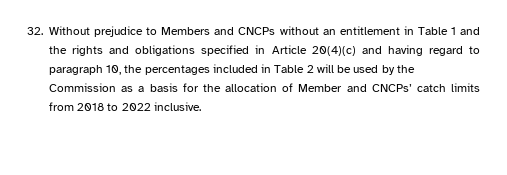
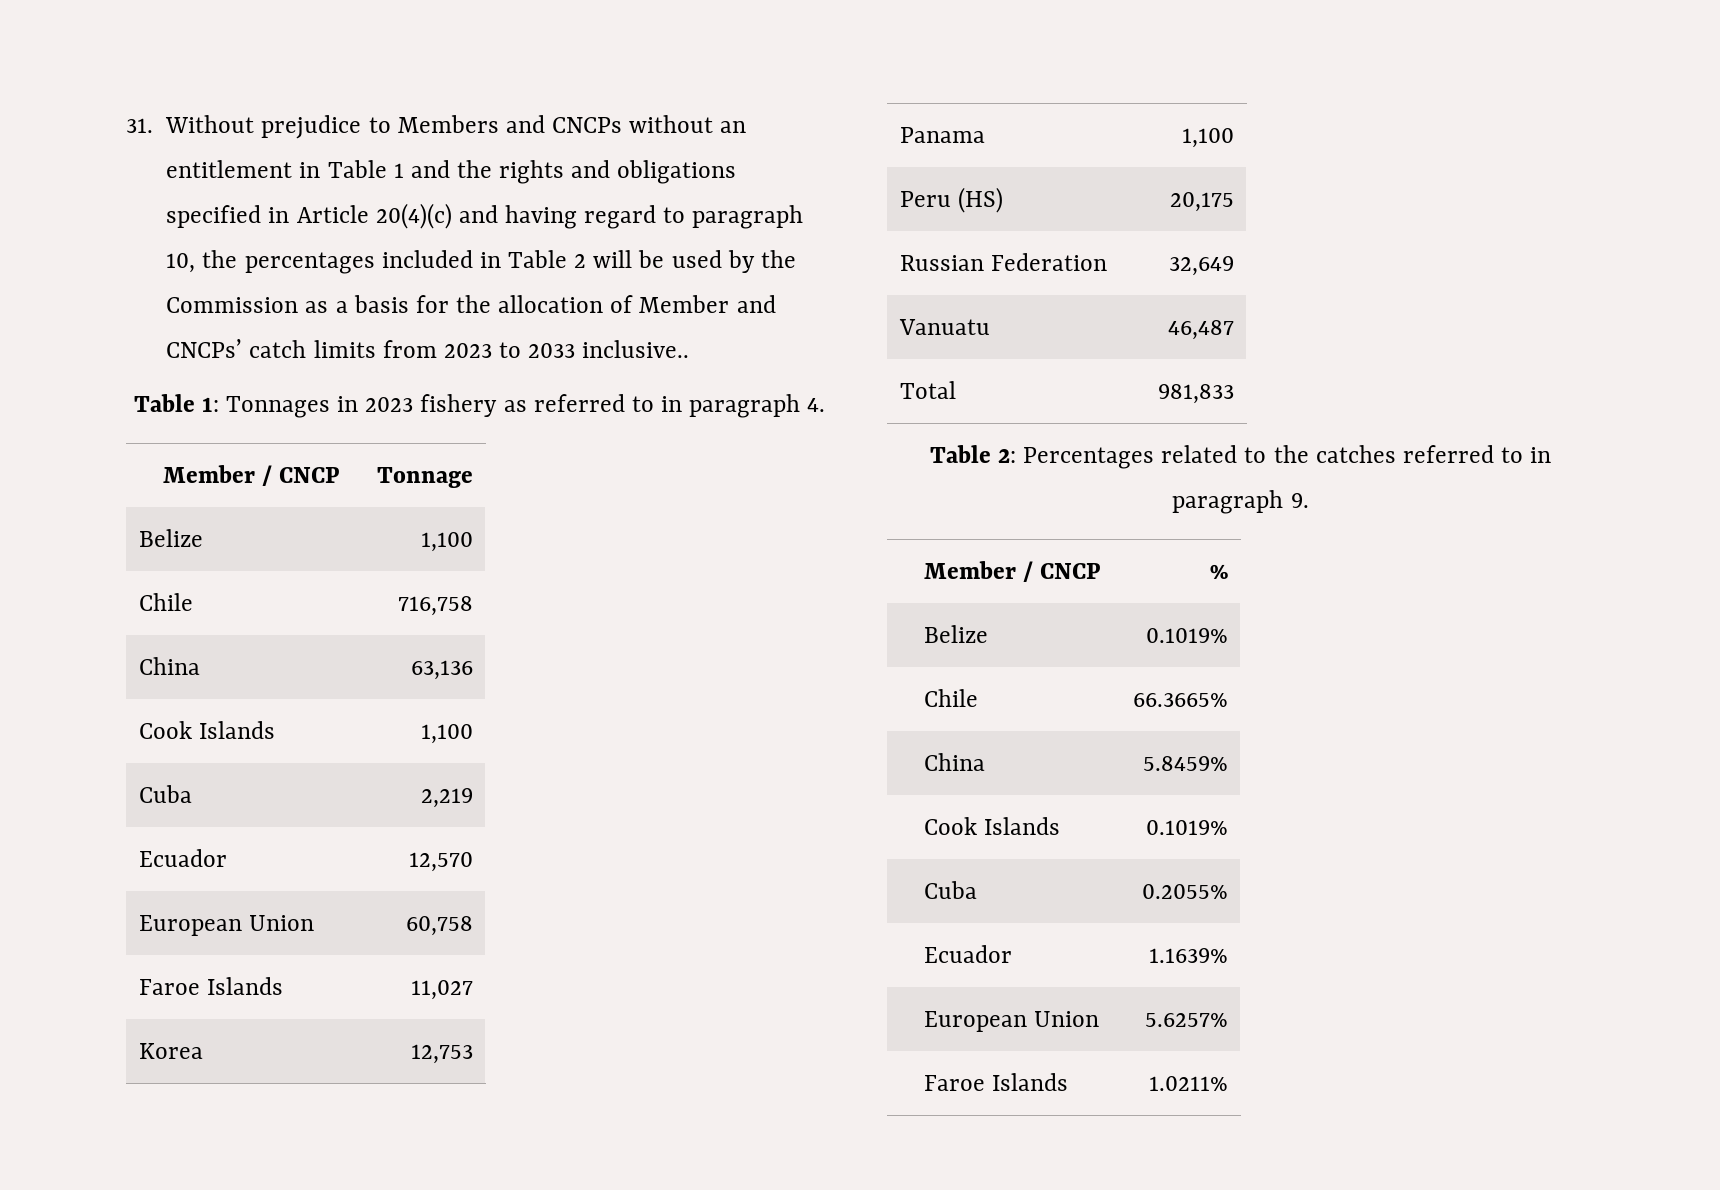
[27,27,43,35] 32. -> [126,118,153,133] 31.
[77,102,201,111] 2018 to 2022 inclusive. -> [443,340,690,358] [133,394,826,418] [163,465,340,486] [376,467,473,488] [139,529,204,547] [420,532,473,552] [139,593,194,611] [397,596,473,616] [139,657,201,675] [410,660,473,680] [139,721,276,739] [420,724,473,744] [139,785,193,803] [420,788,473,808] [139,849,228,867] [408,852,473,872] [139,915,315,936] [405,916,473,936] [139,977,284,995] [410,980,473,1000] [139,1043,204,1059] [410,1044,473,1064] [900,127,986,143] [1181,128,1234,148] [900,187,1004,213] [1169,192,1234,212] [900,253,1108,271] [1168,256,1234,276] [899,319,991,335] [1167,320,1234,340] [900,381,957,399] [1157,384,1234,404] [929,445,1552,469] [1172,490,1309,514] [924,561,1101,582] [1209,564,1228,579] [924,625,989,643] [1145,628,1228,643] [924,689,979,707] [1132,693,1228,707] [924,753,986,771] [1142,756,1228,771] [924,817,1061,835] [1145,820,1228,835] [924,881,978,899] [1141,884,1228,899] [924,945,1013,963] [1148,948,1228,963] [924,1011,1100,1032] [1144,1013,1228,1027] [924,1073,1069,1091] [1148,1076,1228,1091] 2023 to 2033 inclusive.. // Table 1: Tonnages in 2023 fishery as referred to in paragraph 4. // Member / CNCP | Tonnage // Belize | 1,100 // Chile | 716,758 // China | 63,136 // Cook Islands | 1,100 // Cuba | 2,219 // Ecuador | 12,570 // European Union | 60,758 // Faroe Islands | 11,027 // Korea | 12,753 // Panama | 1,100 // Peru (HS) | 20,175 // Russian Federation | 32,649 // Vanuatu | 46,487 // Total | 981,833 // Table 2: Percentages related to the catches referred to in paragraph 9. // Member / CNCP | % // Belize | 0.1019% // Chile | 66.3665% // China | 5.8459% // Cook Islands | 0.1019% // Cuba | 0.2055% // Ecuador | 1.1639% // European Union | 5.6257% // Faroe Islands | 1.0211%

